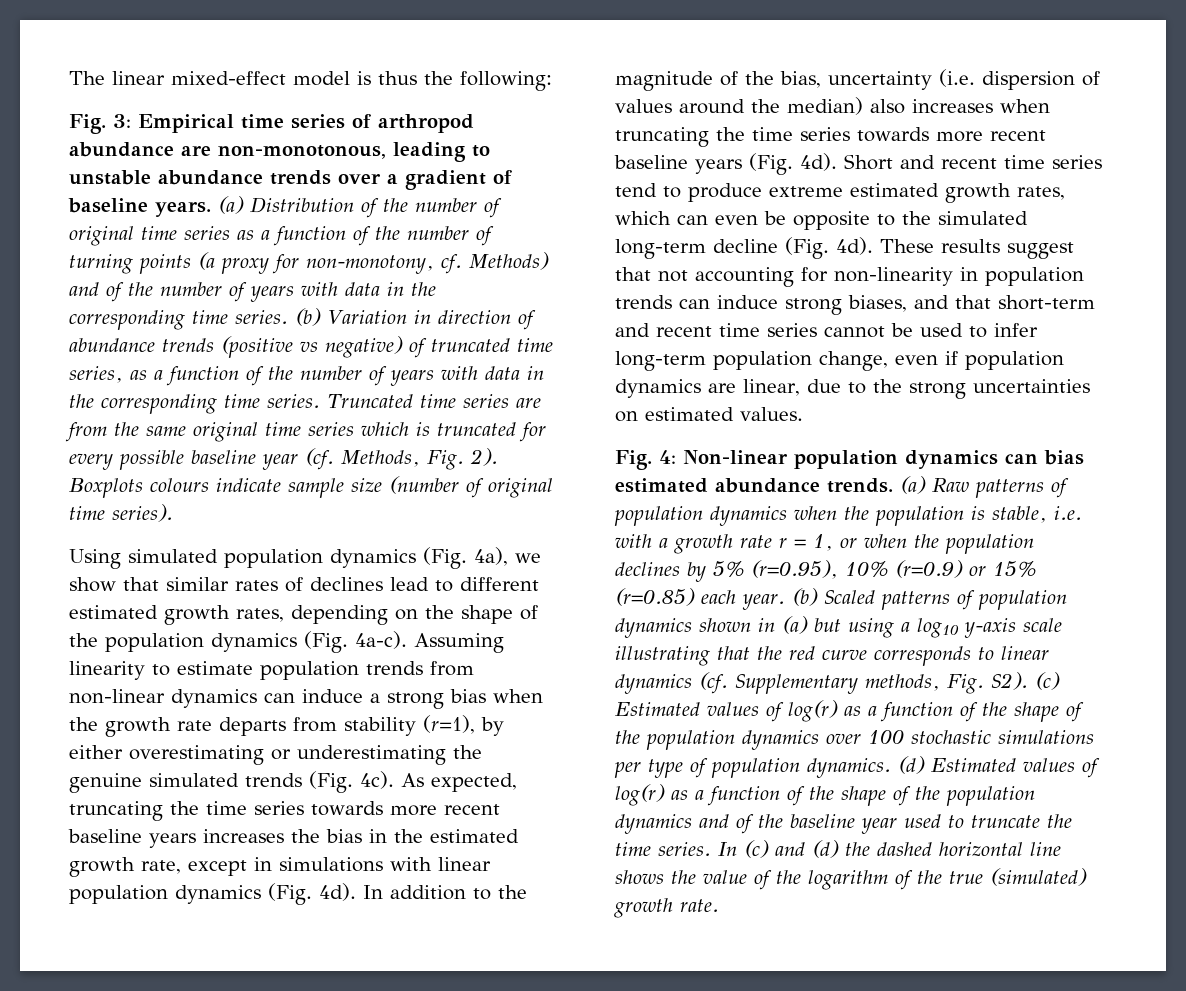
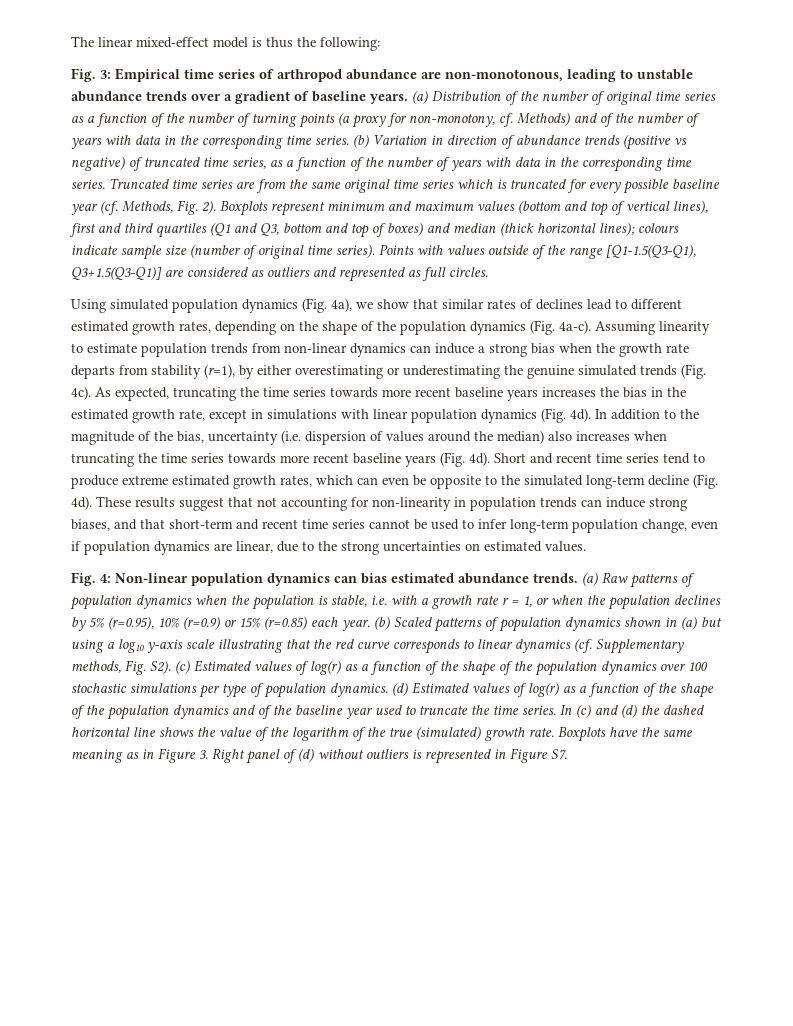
(143, 488) none -> [271,200,708,216] [69,222,635,238] represent minimum and maximum values (bottom and top of vertical lines), first and third quartiles (Q1 and Q3, bottom and top of boxes) and median (thick horizontal lines);
(173, 513) none -> [379,244,696,259] [71,266,488,282] Points with values outside of the range [Q1-1.5(Q3-Q1), Q3+1.5(Q3-Q1)] are considered as outliers and represented as full circles.
(719, 905) none -> [558,727,693,742] [71,748,567,764] Boxplots have the same meaning as in Figure 3. Right panel of (d) without outliers is represented in Figure S7.

